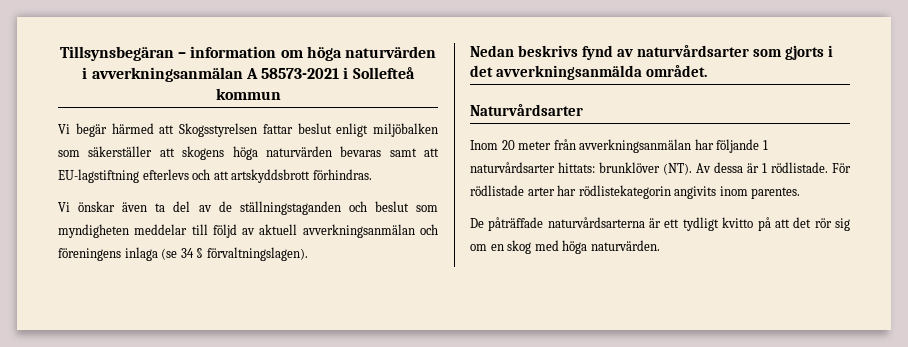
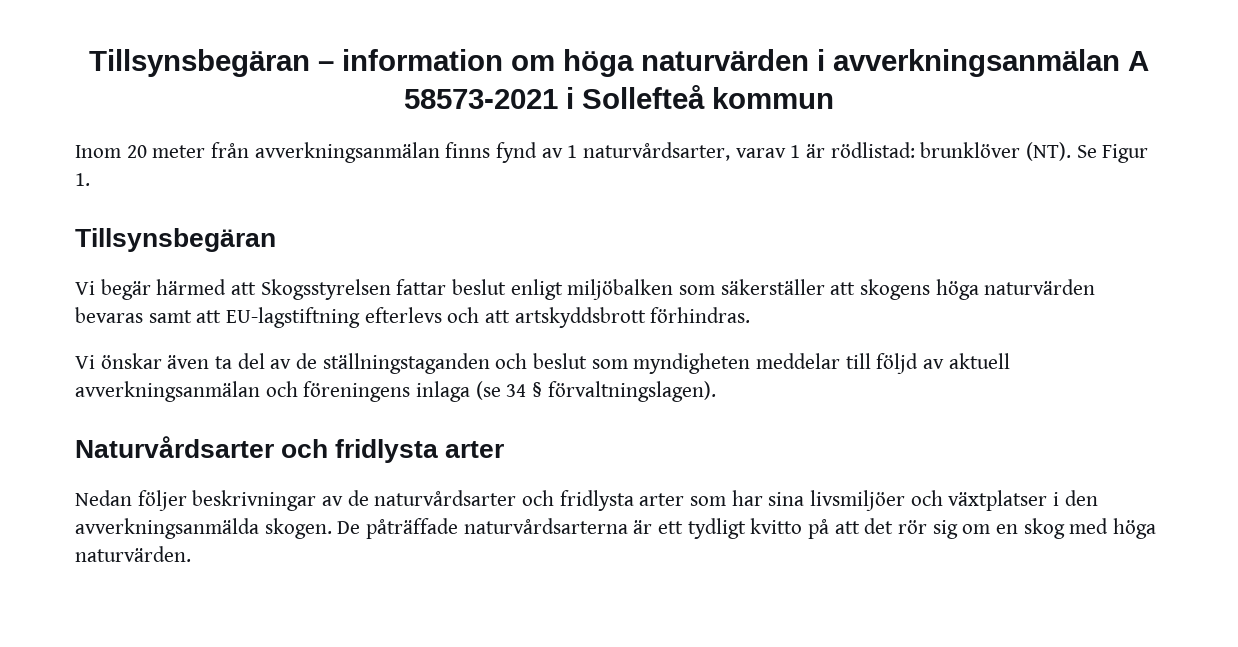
(281, 94) none -> [75,142,1149,163] [75,173,90,186] [75,228,276,252] // Inom 20 meter från avverkningsanmälan finns fynd av 1 naturvårdsarter, varav 1 är rödlistad: brunklöver (NT). Se Figur 1. // Tillsynsbegäran
[470,45,834,60] [470,65,708,80] [470,104,583,116] [470,139,768,153] [470,162,851,175] [470,185,801,199] Nedan beskrivs fynd av naturvårdsarter som gjorts i det avverkningsanmälda området. // Naturvårdsarter // Inom 20 meter från avverkningsanmälan har följande 1 naturvårdsarter hittats: brunklöver (NT). Av dessa är 1 rödlistade. För rödlistade arter har rödlistekategorin angivits inom parentes. // -> [75,436,505,463] [75,490,1098,511] [75,518,332,539] Naturvårdsarter och fridlysta arter // Nedan följer beskrivningar av de naturvårdsarter och fridlysta arter som har sina livsmiljöer och växtplatser i den avverkningsanmälda skogen.

